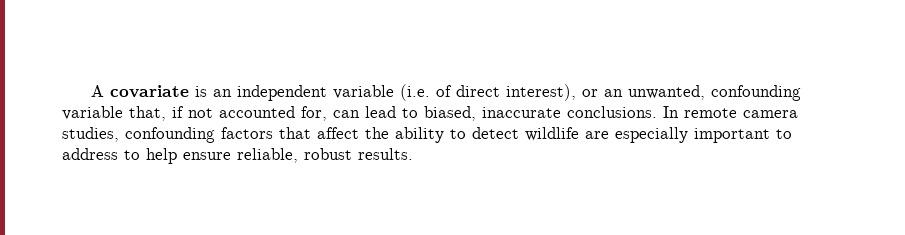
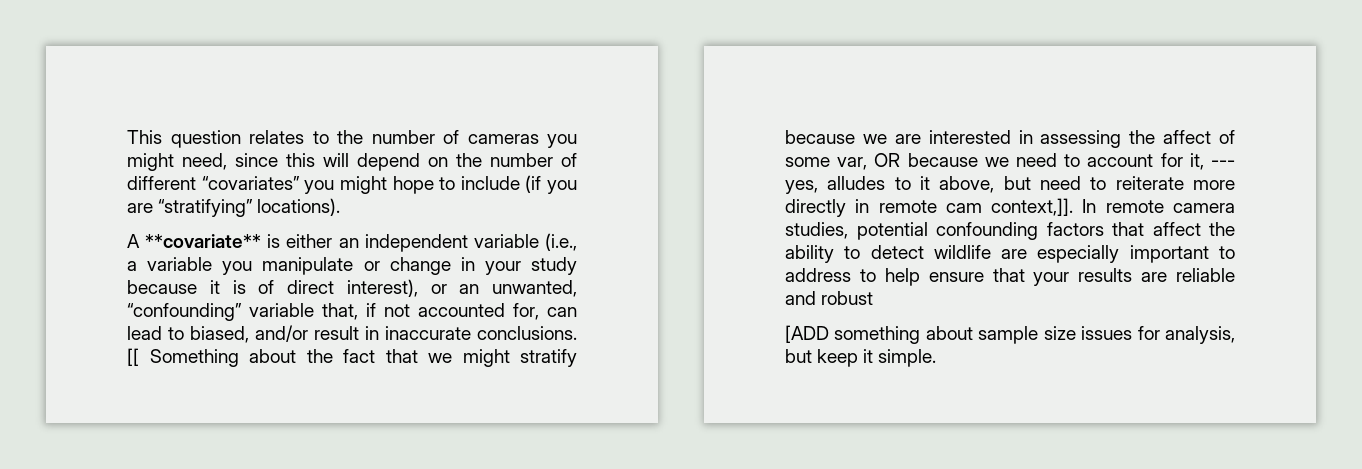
[91,84,431,101] A covariate is an independent variable (i.e. -> [127,130,577,148] [127,153,577,171] [127,175,577,194] [127,198,341,217] [127,233,577,252] [127,257,577,275] [127,280,246,294] This question relates to the number of cameras you might need, since this will depend on the number of different “covariates” you might hope to include (if you are “stratifying” locations). // A **covariate** is either an independent variable (i.e., a variable you manipulate or change in your study because it is
[711,85,802,101] confounding -> [127,303,242,321] “confounding”
[482,106,657,118] inaccurate conclusions. -> [255,325,577,342] [127,348,577,367] [785,130,1235,148] [785,153,1235,170] [785,176,1235,194] [785,198,1074,217] and/or result in inaccurate conclusions. [[ Something about the fact that we might stratify because we are interested in assessing the affect of some var, OR because we need to account for it, --- yes, alludes to it above, but need to reiterate more directly in remote cam context,]].
(119, 134) none -> [856,222,928,240] potential
[237,148,413,163] reliable, robust results. -> [992,268,1235,286] [785,291,874,305] [785,325,1235,344] [785,349,937,367] that your results are reliable and robust // [ADD something about sample size issues for analysis, but keep it simple.

